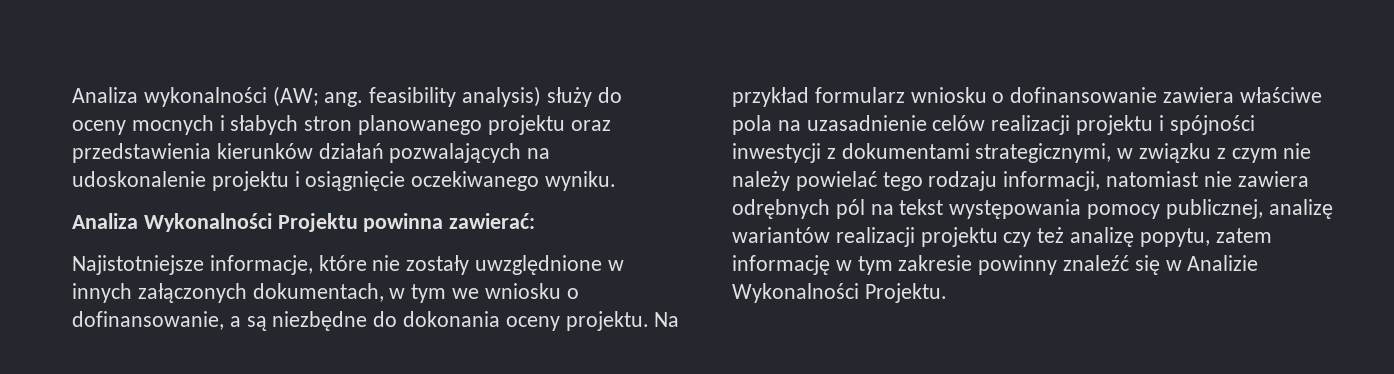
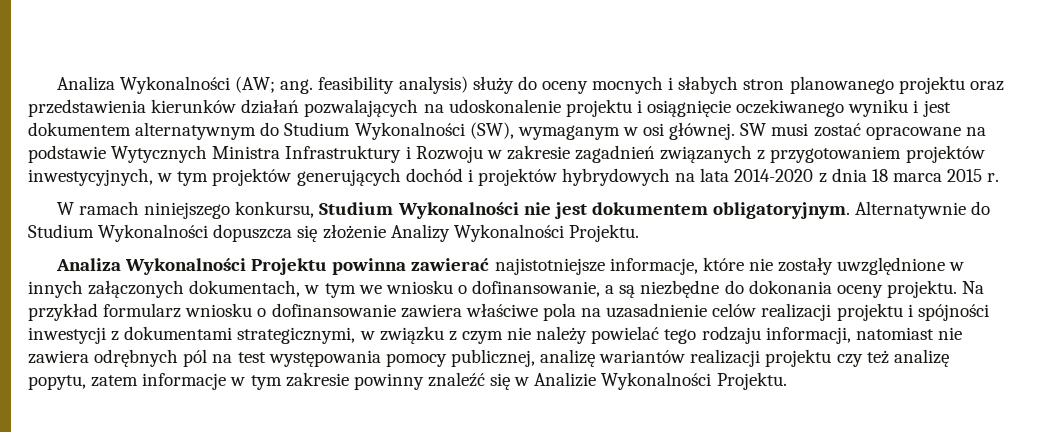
[72,87,267,107] Analiza wykonalności -> [56,76,231,94] Analiza Wykonalności
[545,171,617,191] wyniku. -> [848,99,951,117] [28,122,986,140] [28,145,985,163] [28,168,1000,186] [56,201,991,219] [28,224,639,242] wyniku i jest dokumentem alternatywnym do Studium Wykonalności (SW), wymaganym w osi głównej. SW musi zostać opracowane na podstawie Wytycznych Ministra Infrastruktury i Rozwoju w zakresie zagadnień związanych z przygotowaniem projektów inwestycyjnych, w tym projektów generujących dochód i projektów hybrydowych na lata 2014-2020 z dnia 18 marca 2015 r. // W ramach niniejszego konkursu, Studium Wykonalności nie jest dokumentem obligatoryjnym. Alternatywnie do Studium Wykonalności dopuszcza się złożenie Analizy Wykonalności Projektu.
[449,213,536,229] [72,255,204,275] zawierać: // Najistotniejsze -> [411,258,605,275] zawierać najistotniejsze
[899,199,944,215] tekst -> [237,352,266,363] test
[732,255,830,275] informację -> [142,373,227,390] informacje

